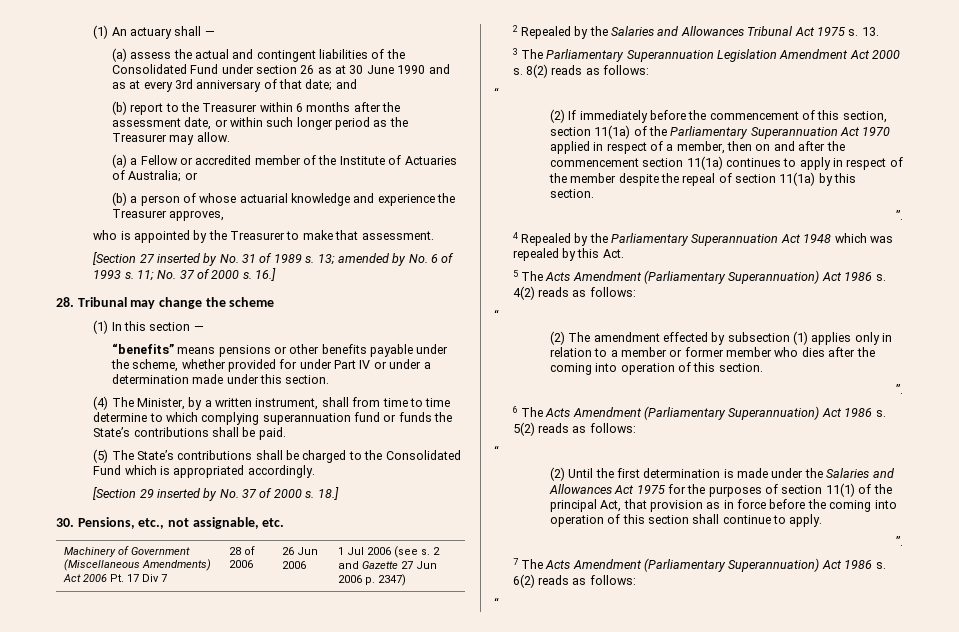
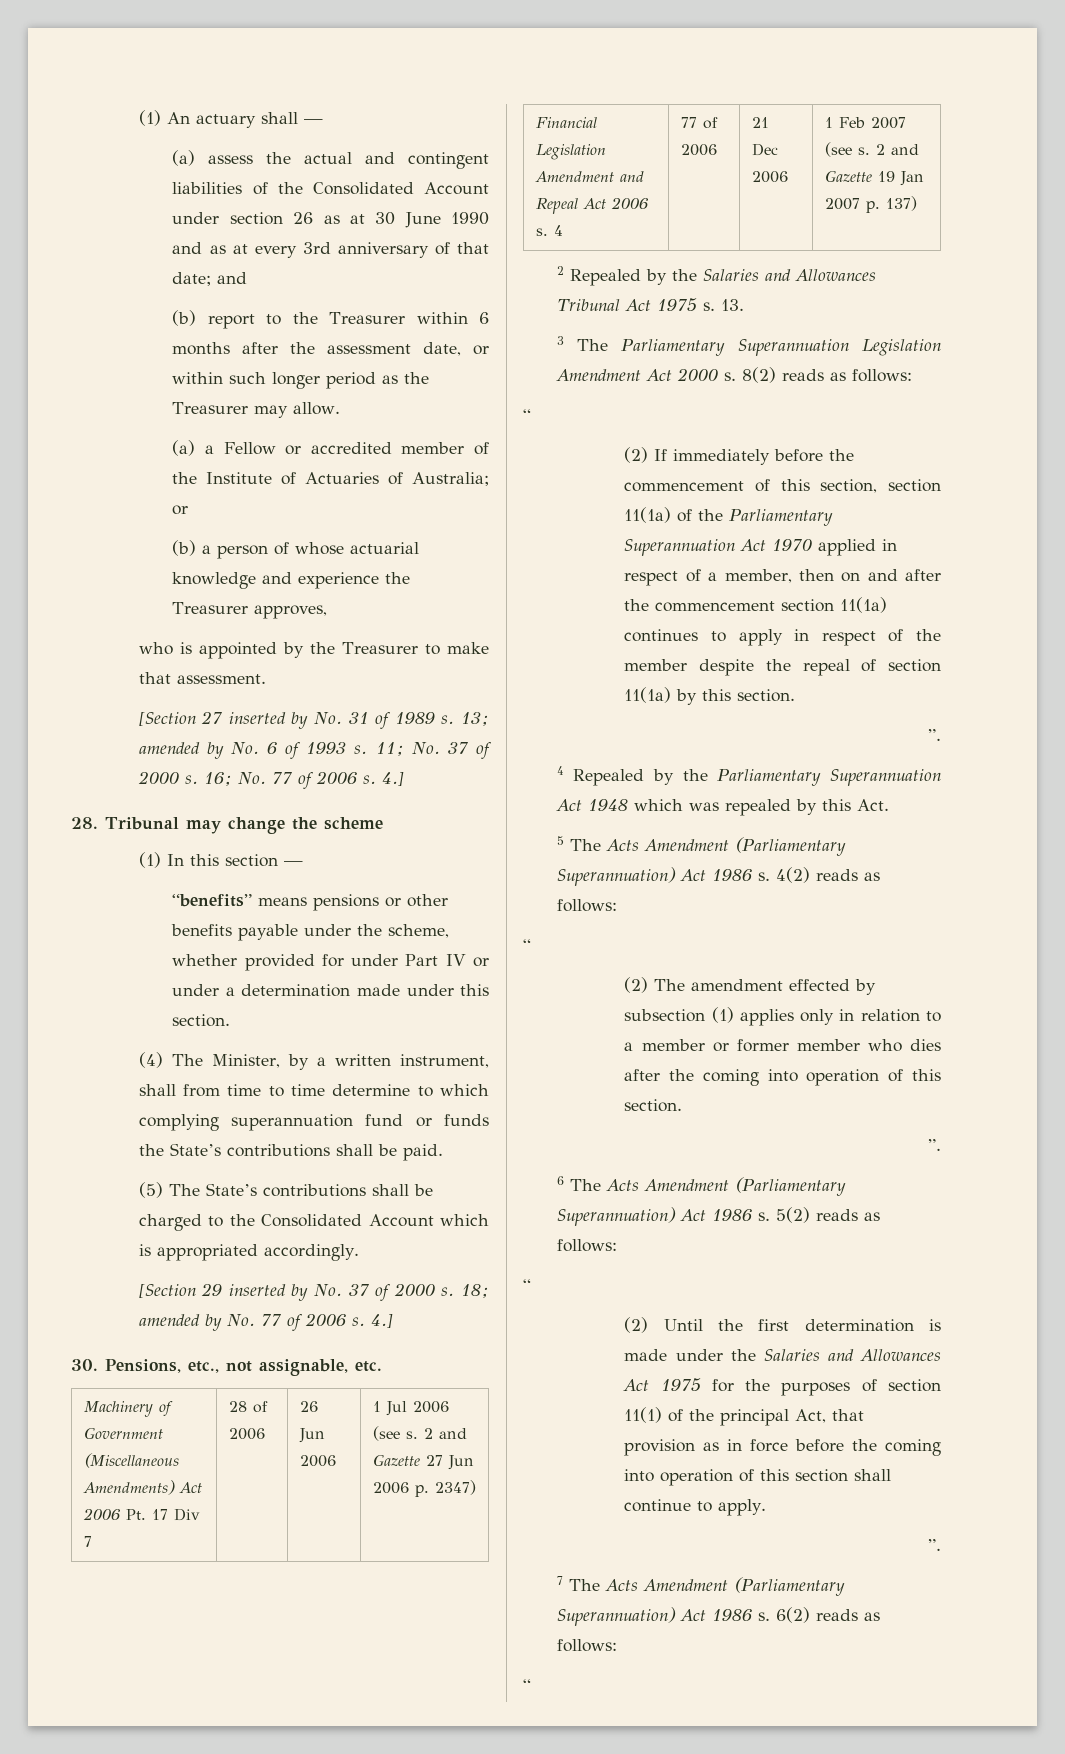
[190,64,219,74] Fund -> [424,182,490,195] Account
[255,268,277,281] 16.] -> [203,771,404,789] 16; No. 77 of 2006 s. 4.]
[93,465,122,475] Fund -> [368,1214,434,1227] Account
[317,487,339,500] 18.] -> [460,1284,489,1298] [138,1313,393,1331] 18; amended by No. 77 of 2006 s. 4.]
(406, 580) none -> [535,117,597,128] [535,144,606,160] [534,171,644,182] [535,197,649,214] [535,225,563,236] [680,117,718,129] [680,144,717,156] [751,117,769,128] [751,143,778,156] [751,171,788,183] [824,117,906,129] [824,142,919,157] [824,170,924,186] [824,196,917,213] // Financial Legislation Amendment and Repeal Act 2006 s. 4 | 77 of 2006 | 21 Dec 2006 | 1 Feb 2007 (see s. 2 and Gazette 19 Jan 2007 p. 137)

